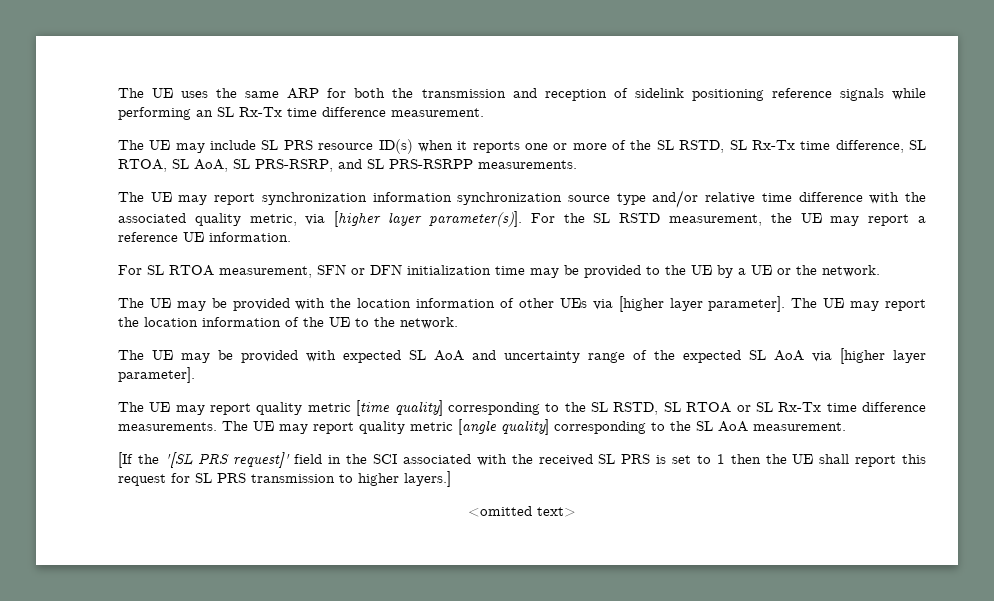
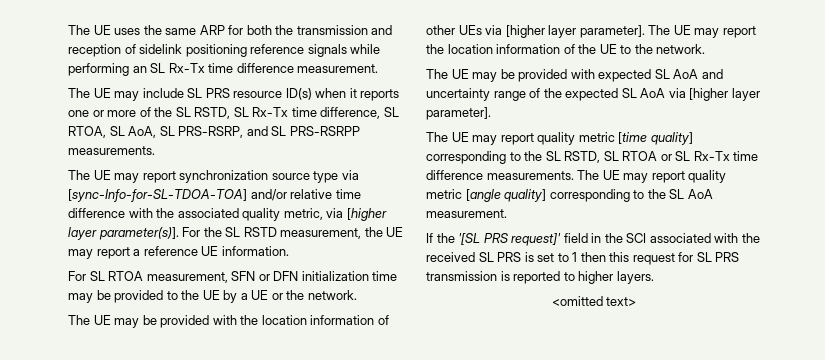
[372,192,646,205] information synchronization source type -> [271,170,359,183] [68,189,247,202] source type via [sync-Info-for-SL-TDOA-TOA]
[118,452,133,468] [If -> [426,233,433,243] If
[765,454,897,467] the UE shall report -> (606, 257) none
(335, 478) none -> [500,271,561,284] is reported
[404,471,451,487] layers.] -> [616,271,654,284] layers.

